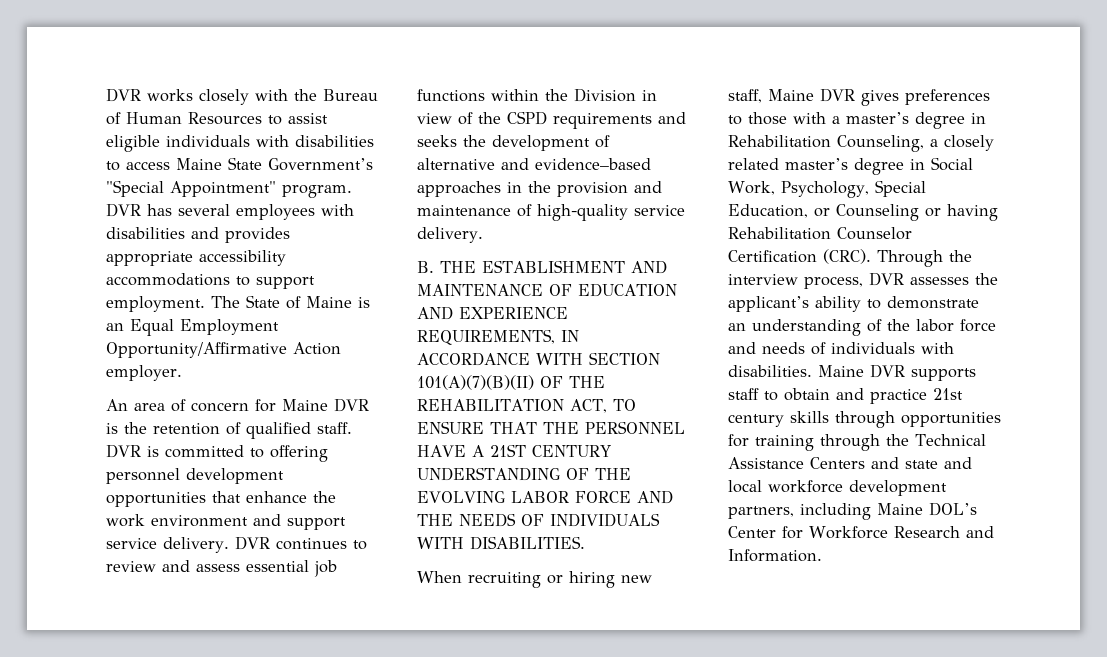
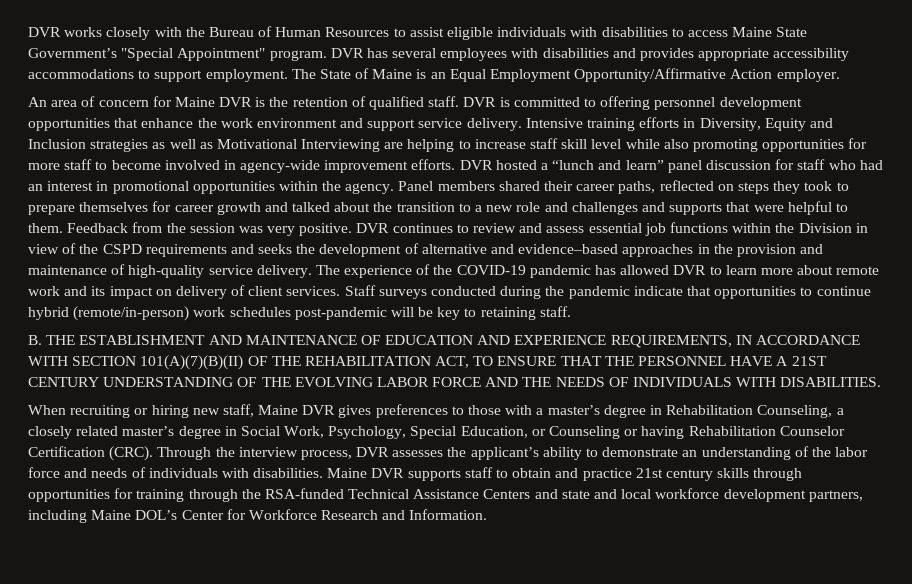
(229, 545) none -> [525,117,833,131] [28,138,868,152] [28,159,883,173] [28,180,849,194] [28,201,848,215] [28,222,353,236] Intensive training efforts in Diversity, Equity and Inclusion strategies as well as Motivational Interviewing are helping to increase staff skill level while also promoting opportunities for more staff to become involved in agency-wide improvement efforts. DVR hosted a “lunch and learn” panel discussion for staff who had an interest in promotional opportunities within the agency. Panel members shared their career paths, reflected on steps they took to prepare themselves for career growth and talked about the transition to a new role and challenges and supports that were helpful to them. Feedback from the session was very positive.
(483, 235) none -> [315,264,880,278] [28,285,871,299] [28,306,571,321] The experience of the COVID-19 pandemic has allowed DVR to learn more about remote work and its impact on delivery of client services. Staff surveys conducted during the pandemic indicate that opportunities to continue hybrid (remote/in-person) work schedules post-pandemic will be key to retaining staff.
(909, 440) none -> [264,488,344,499] RSA-funded

